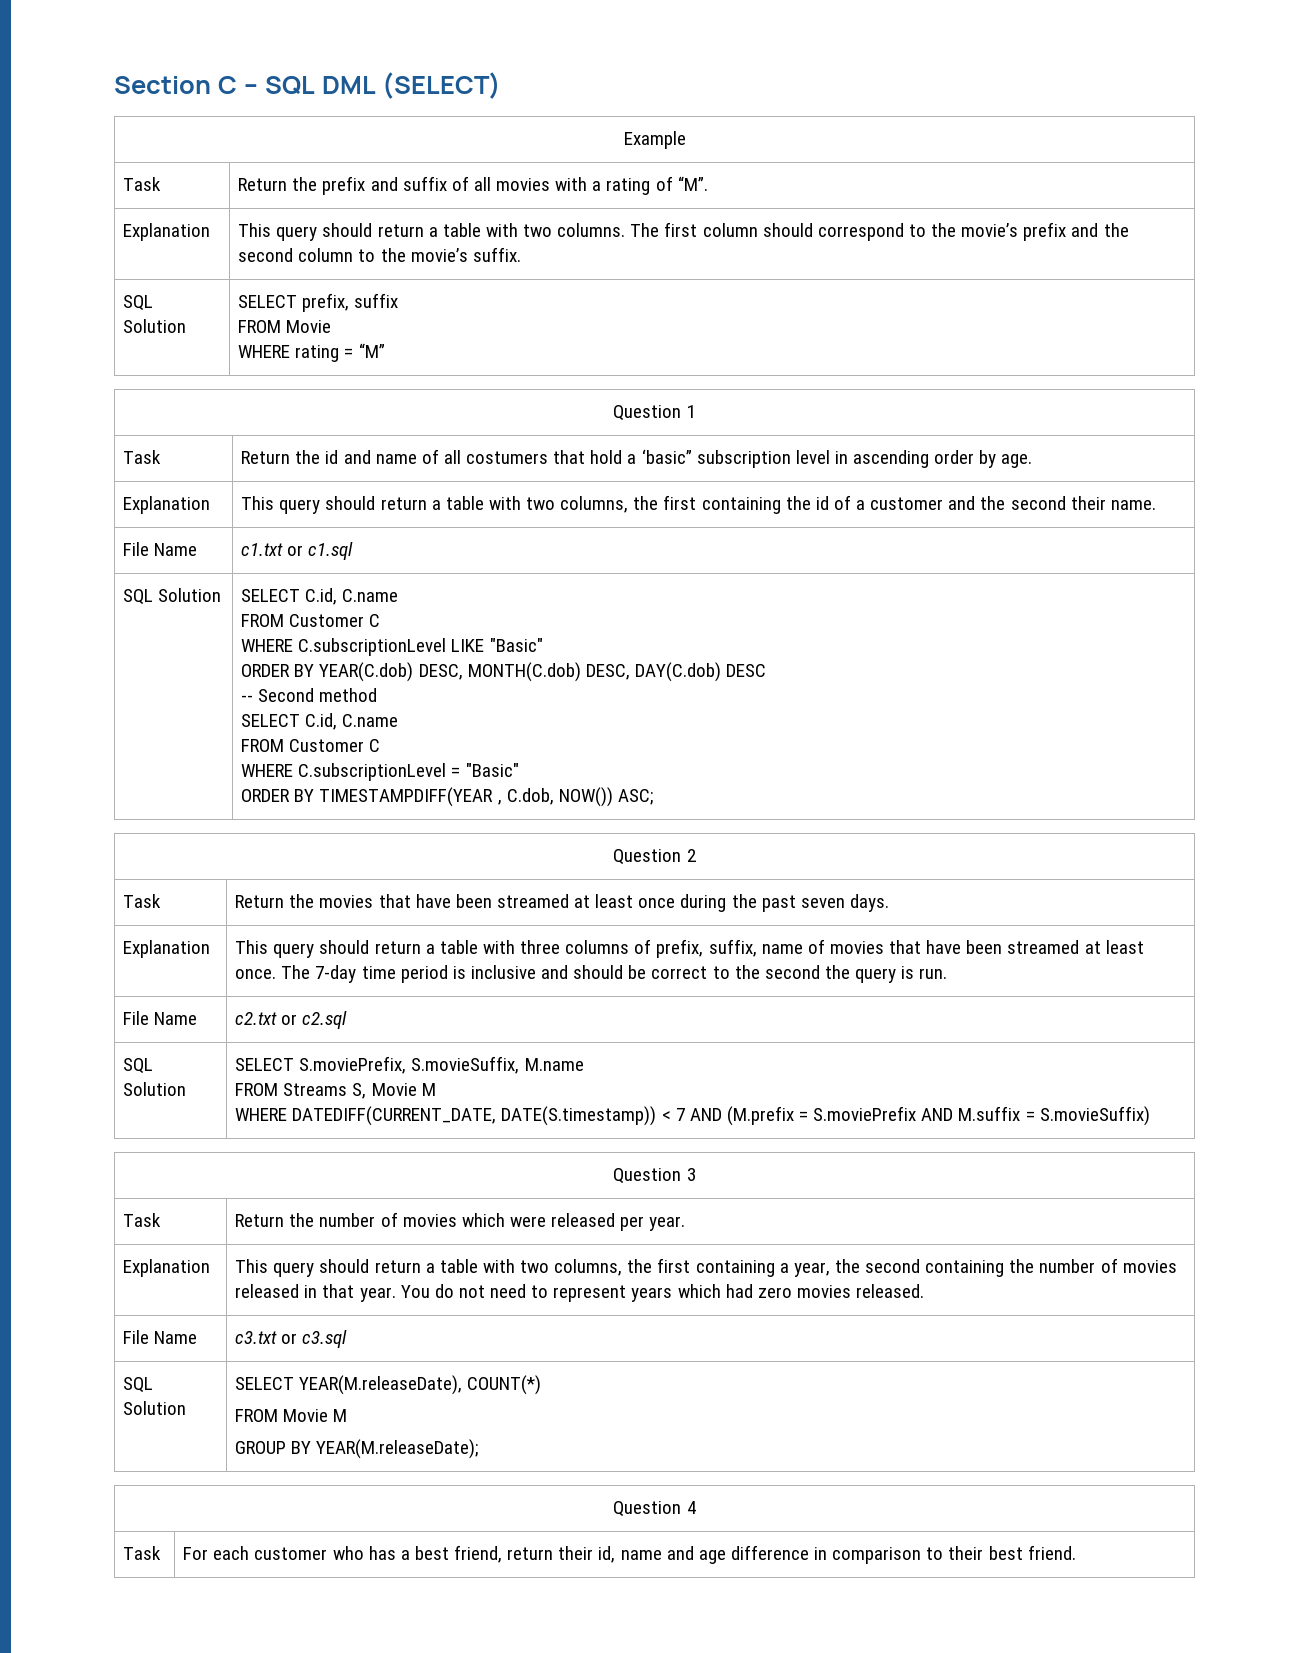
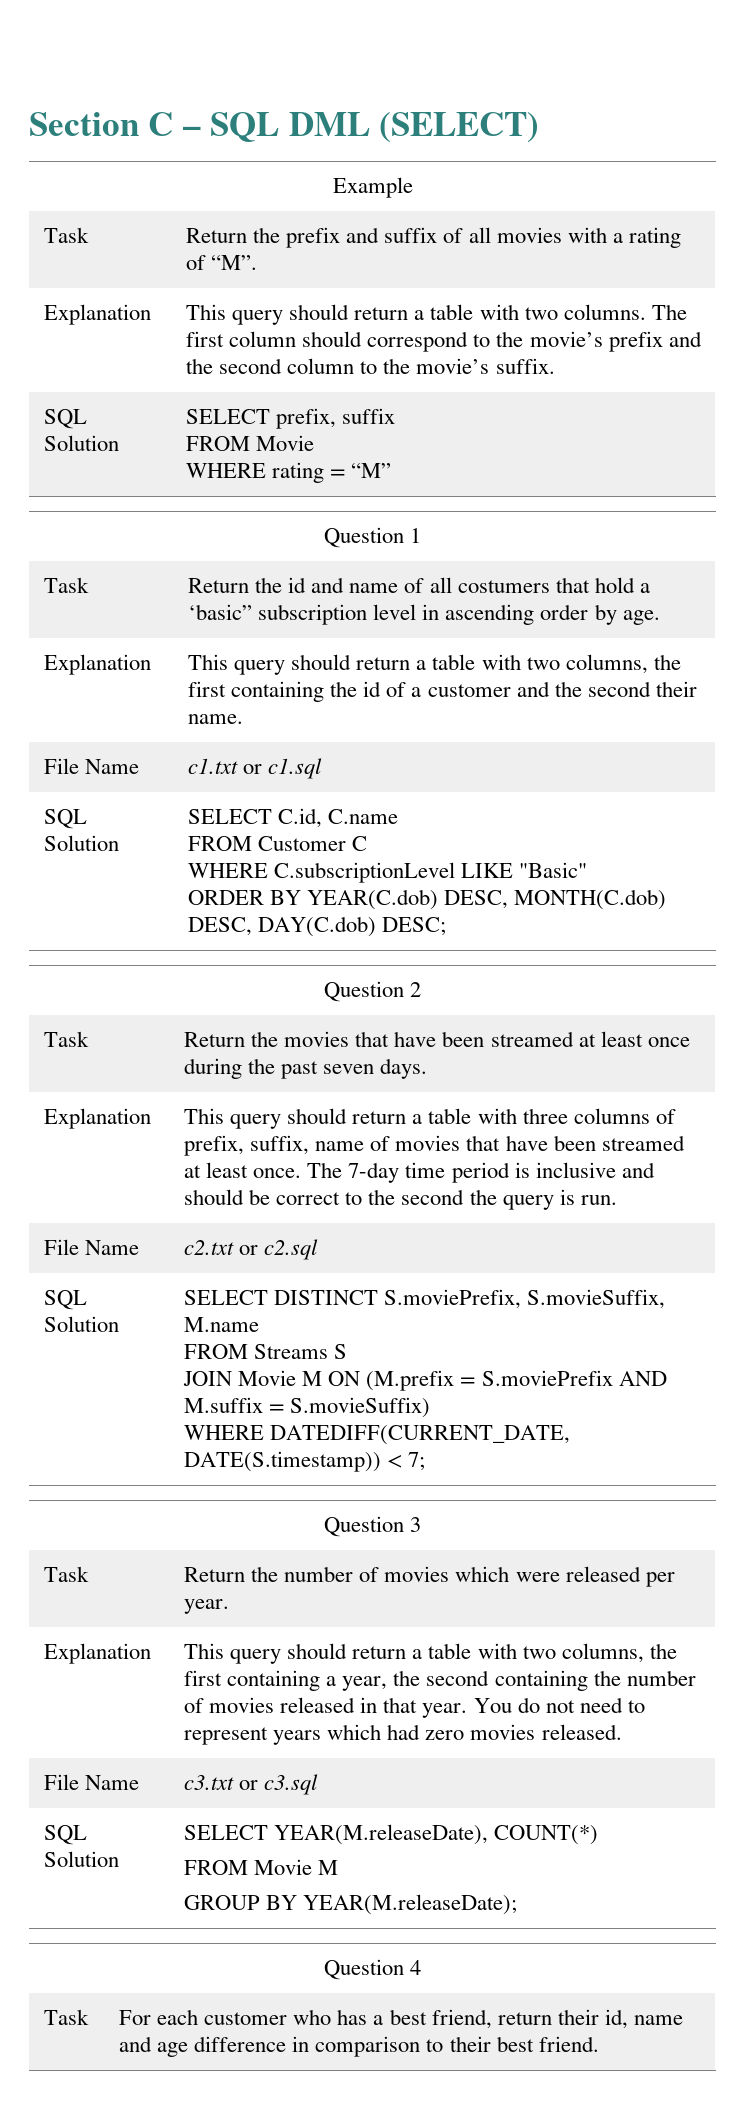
[726,664,767,677] [241,688,378,702] [241,713,399,730] [241,739,381,752] [241,763,519,781] [241,787,653,807] DESC // -- Second method // SELECT C.id, C.name // FROM Customer C // WHERE C.subscriptionLevel = "Basic" // ORDER BY TIMESTAMPDIFF(YEAR , C.dob, NOW()) ASC; -> [382,917,447,936] DESC;
(295, 1064) none -> [274,1290,379,1305] DISTINCT
[352,1083,436,1099] [235,1106,722,1126] S, Movie M // WHERE DATEDIFF(CURRENT_DATE, DATE(S.timestamp)) < 7 AND -> [334,1344,348,1359] [183,1370,361,1386] S // JOIN Movie M ON
(1150, 1116) none -> [184,1425,571,1445] [184,1451,426,1472] // WHERE DATEDIFF(CURRENT_DATE, DATE(S.timestamp)) < 7;

